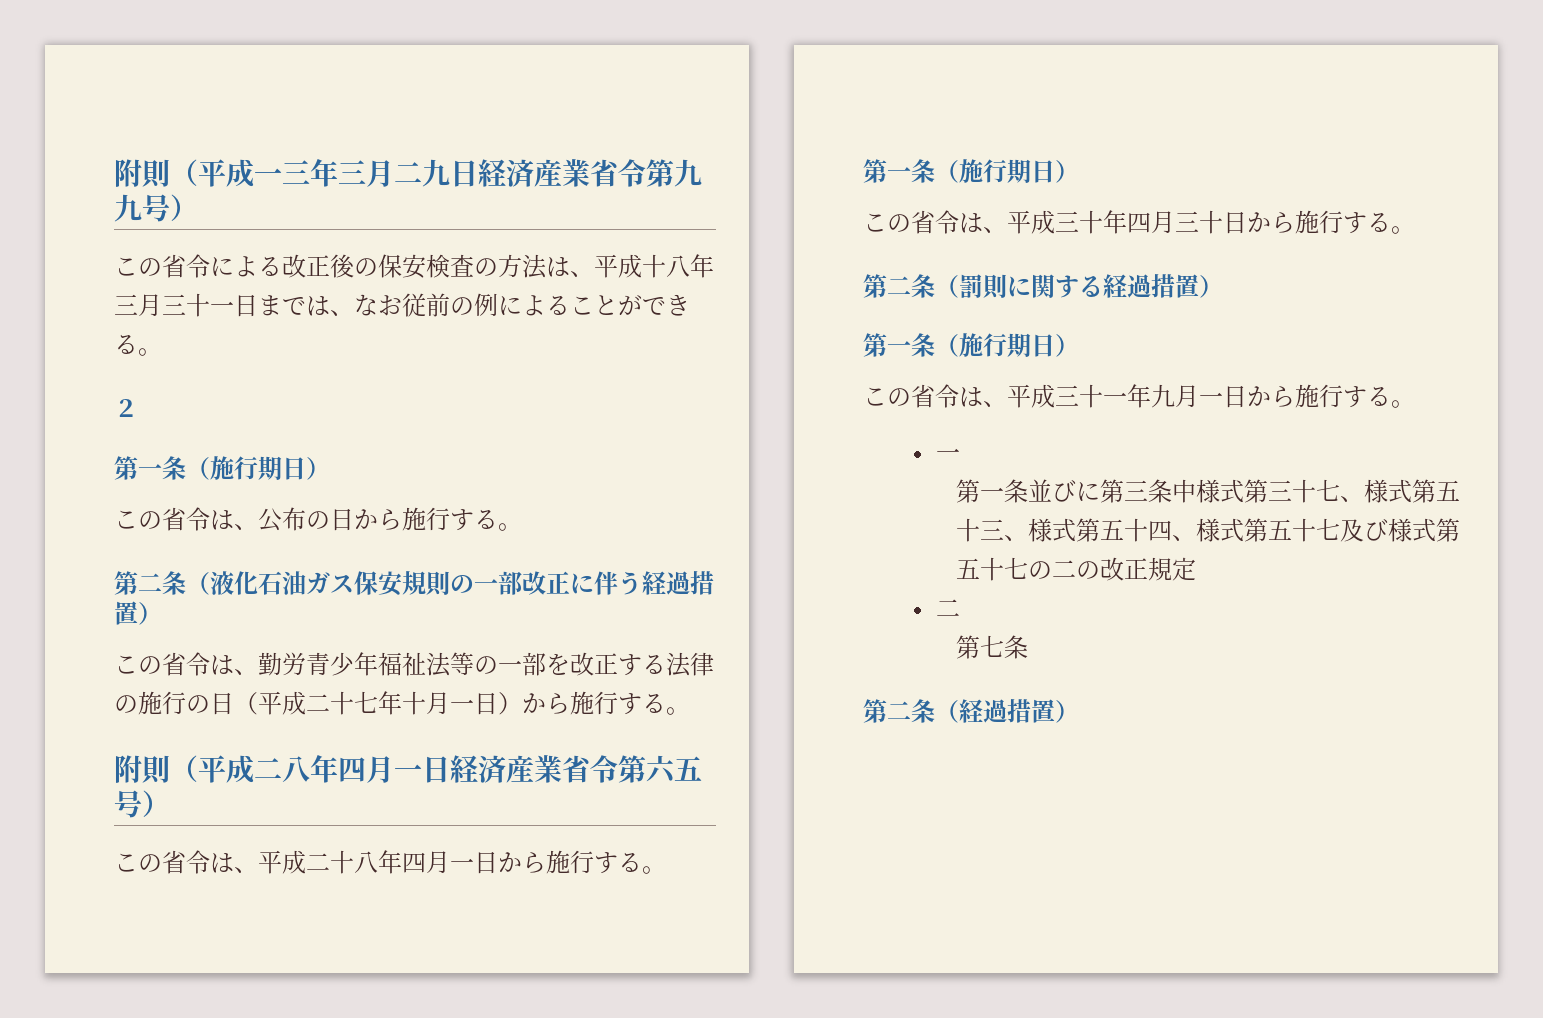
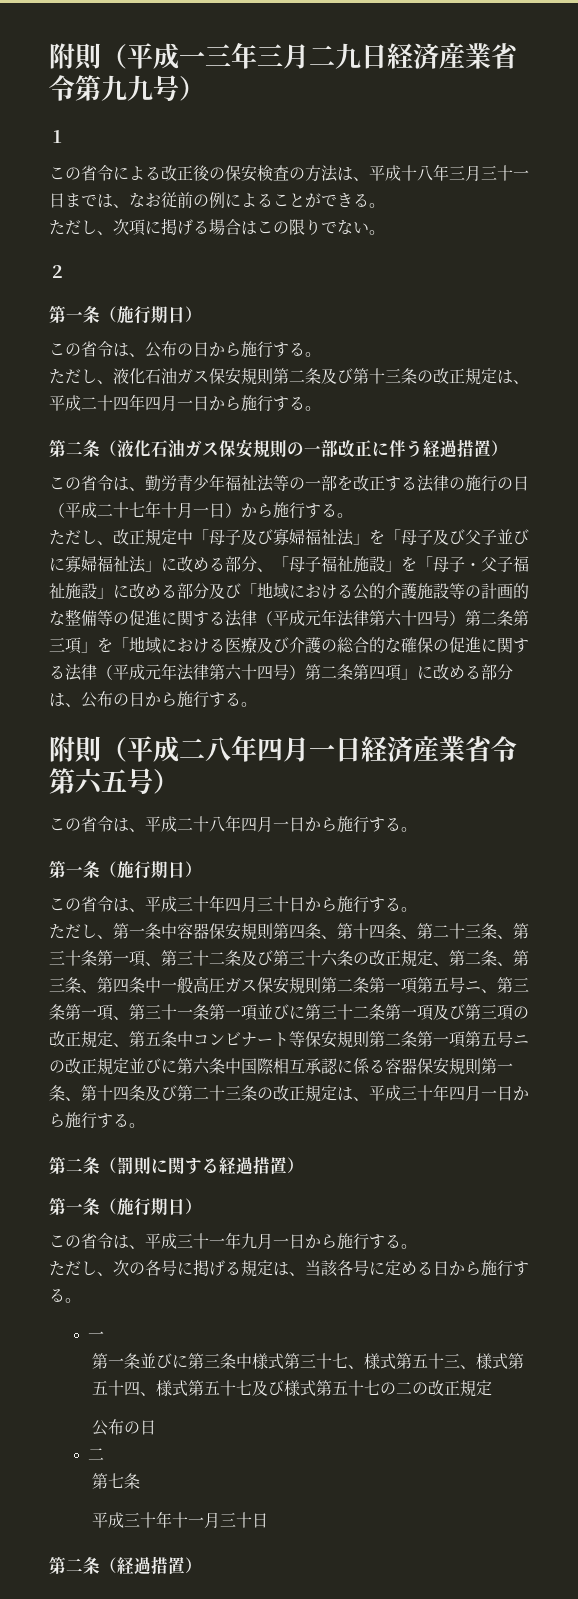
(198, 207) none -> [49,130,66,143] // １
(162, 352) none -> [49,218,385,236] // ただし、次項に掲げる場合はこの限りでない。
(522, 527) none -> [49,368,529,385] [49,394,321,412] // ただし、液化石油ガス保安規則第二条及び第十三条の改正規定は、平成二十四年四月一日から施行する。
(690, 711) none -> [49,528,529,546] [49,555,529,573] [49,582,529,600] [49,609,529,627] [49,636,529,654] [49,663,513,681] [49,691,257,708] // ただし、改正規定中「母子及び寡婦福祉法」を「母子及び父子並びに寡婦福祉法」に改める部分、「母子福祉施設」を「母子・父子福祉施設」に改める部分及び「地域における公的介護施設等の計画的な整備等の促進に関する法律（平成元年法律第六十四号）第二条第三項」を「地域における医療及び介護の総合的な確保の促進に関する法律（平成元年法律第六十四号）第二条第四項」に改める部分は、公布の日から施行する。
(1415, 230) none -> [49,923,529,940] [49,950,529,967] [49,976,529,994] [49,1004,529,1021] [49,1031,529,1048] [49,1058,513,1075] [49,1084,529,1102] [49,1112,145,1129] // ただし、第一条中容器保安規則第四条、第十四条、第二十三条、第三十条第一項、第三十二条及び第三十六条の改正規定、第二条、第三条、第四条中一般高圧ガス保安規則第二条第一項第五号ニ、第三条第一項、第三十一条第一項並びに第三十二条第一項及び第三項の改正規定、第五条中コンビナート等保安規則第二条第一項第五号ニの改正規定並びに第六条中国際相互承認に係る容器保安規則第一条、第十四条及び第二十三条の改正規定は、平成三十年四月一日から施行する。
(1415, 404) none -> [49,1259,529,1277] [49,1288,81,1303] // ただし、次の各号に掲げる規定は、当該各号に定める日から施行する。
(1196, 569) none -> [92,1419,157,1436] // 公布の日
(1028, 647) none -> [92,1511,269,1528] // 平成三十年十一月三十日

